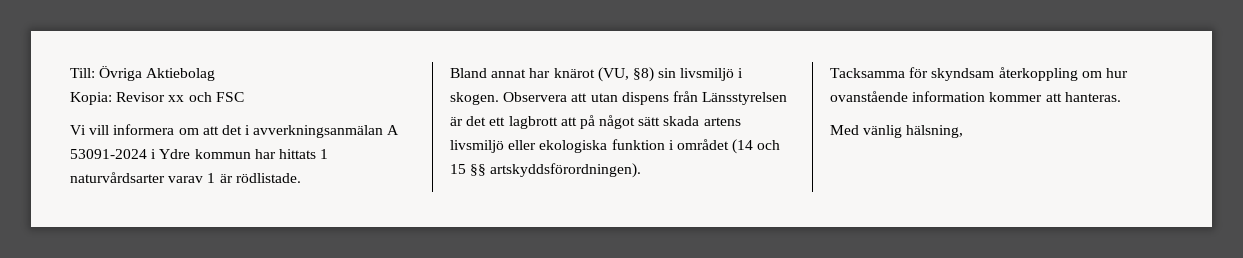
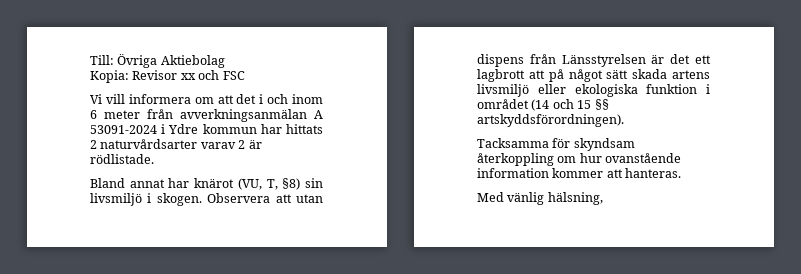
(251, 130) none -> [267,94,323,104] [90,109,173,119] och inom 6 meter från
[320,149,329,159] 1 -> [90,140,97,149] 2
[207,173,216,183] 1 -> [238,140,246,149] 2
(629, 74) none -> [266,179,278,190] T,

